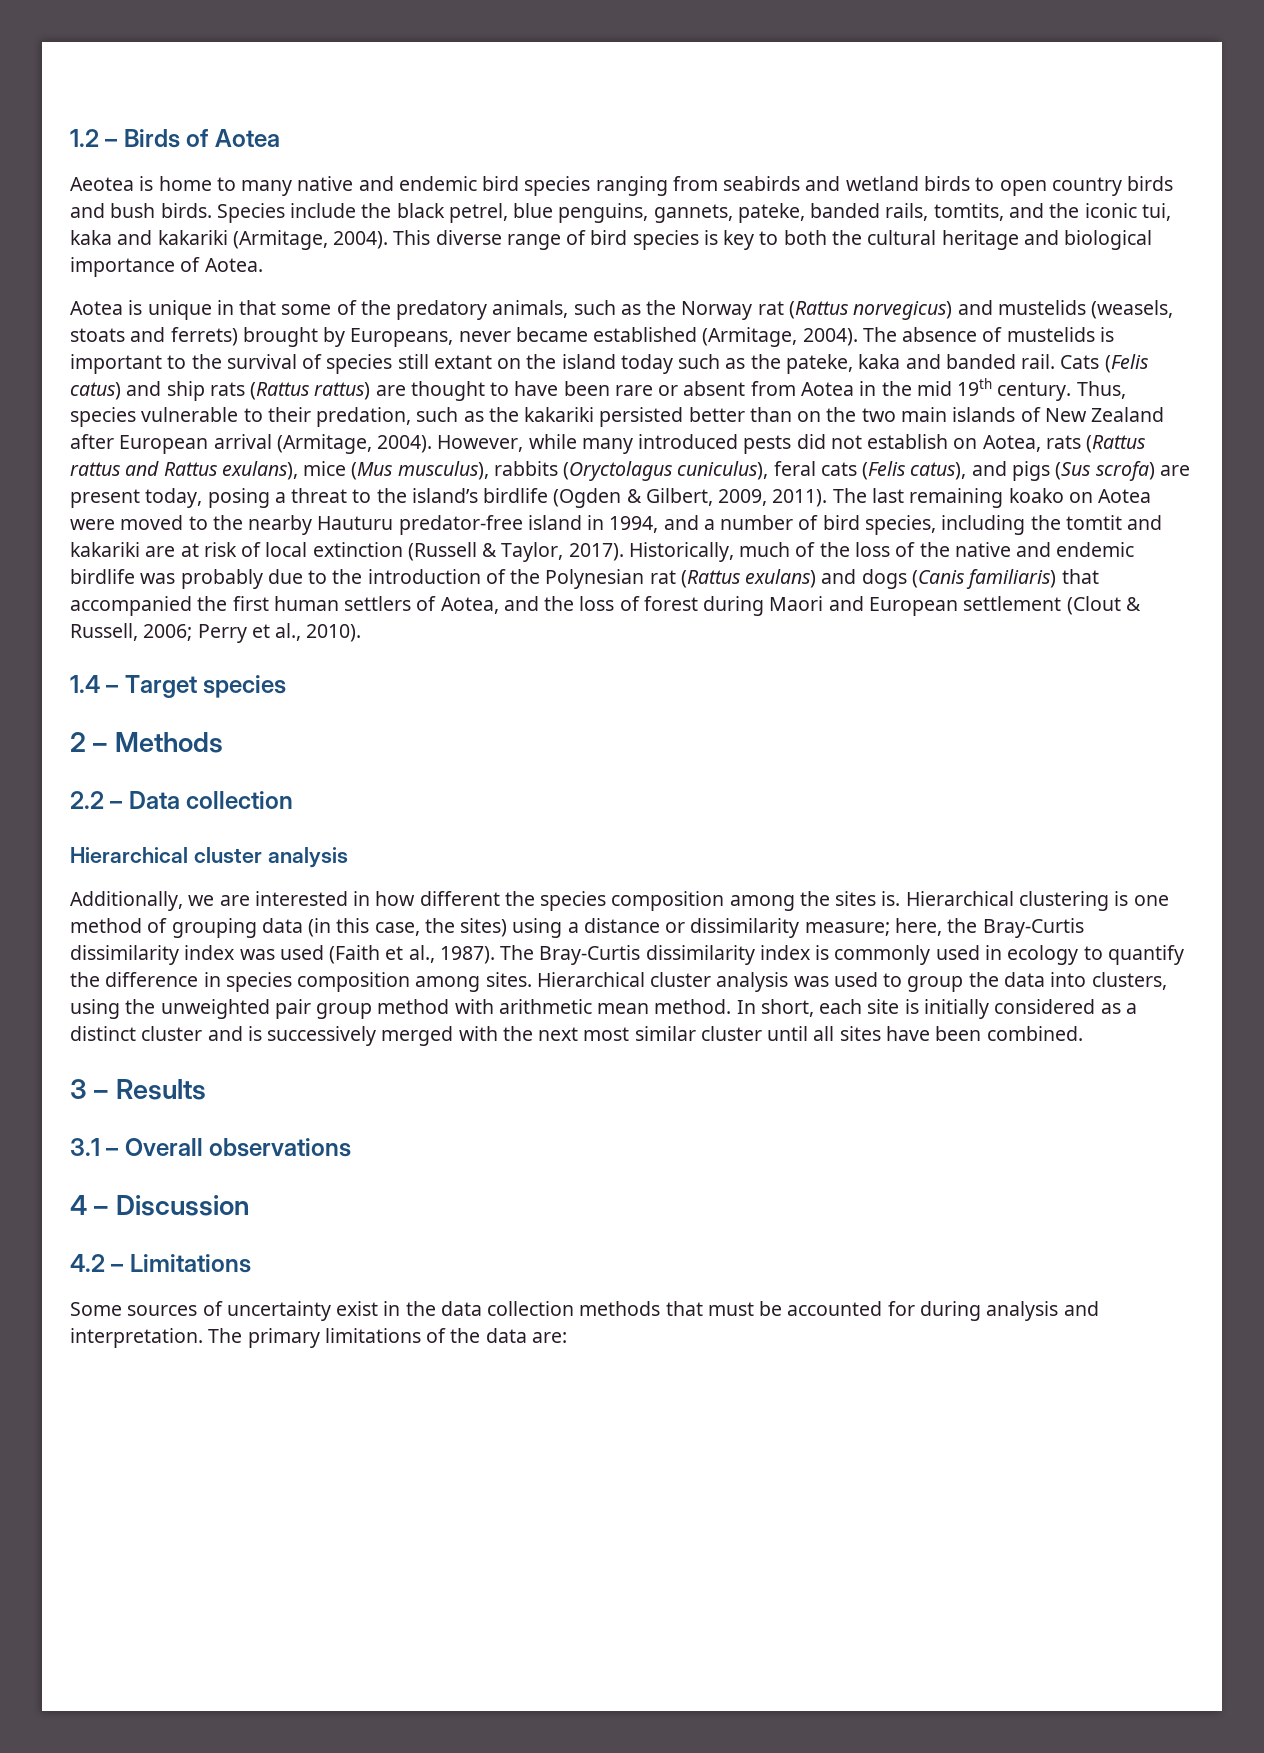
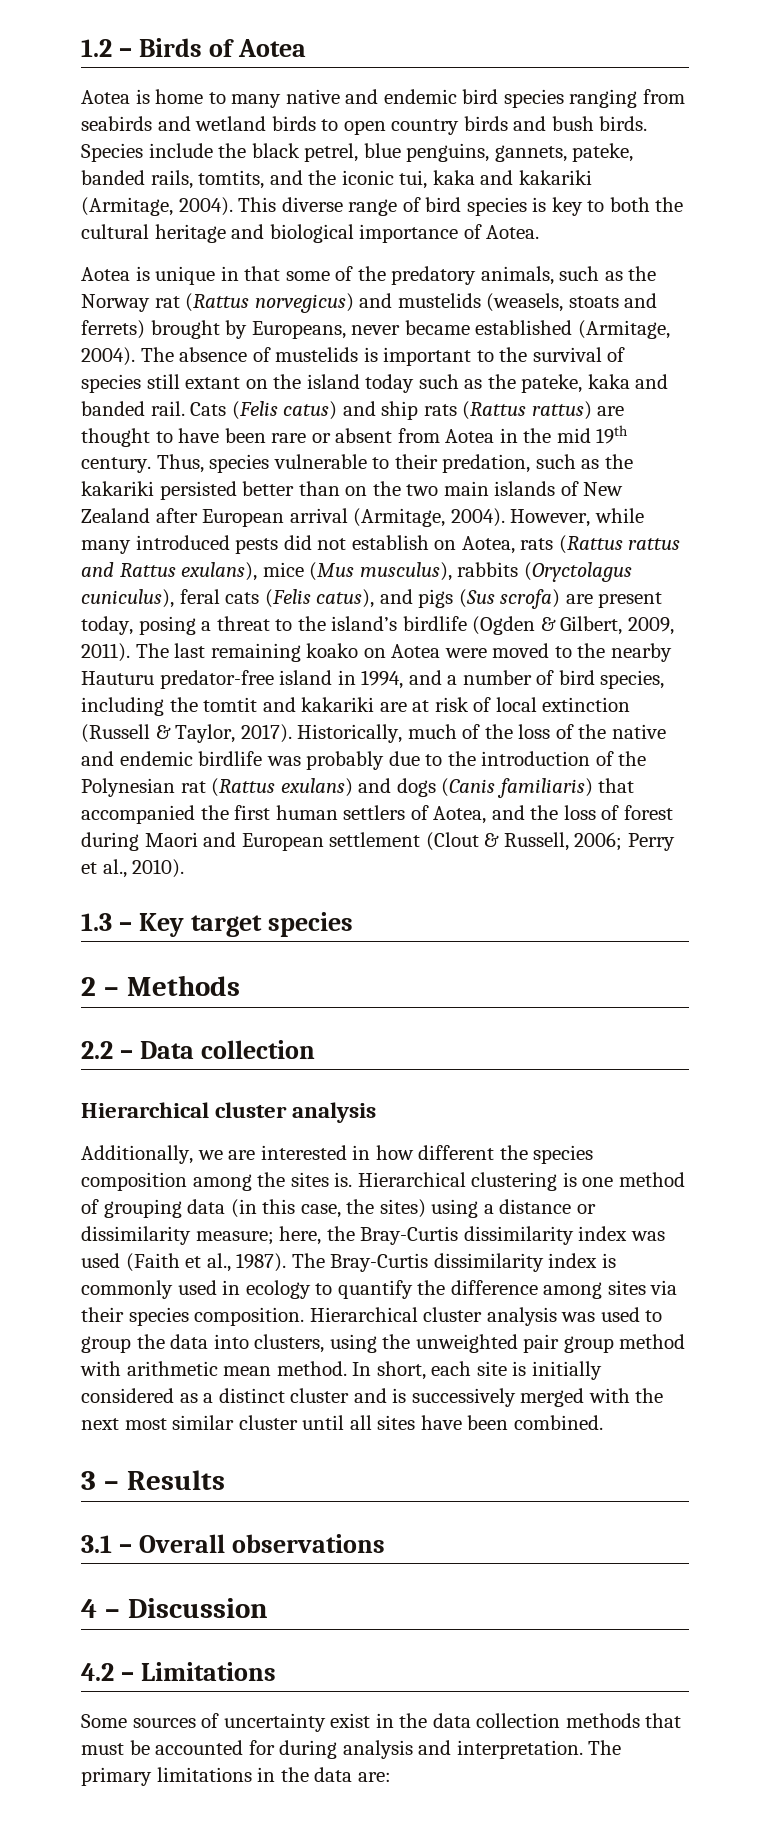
[70,177,134,191] Aeotea -> [81,90,130,104] Aotea
[70,675,197,698] 1.4 – Target -> [81,913,262,937] 1.3 – Key target
[203,972,532,992] in species composition among sites. -> [543,1280,678,1299] [81,1307,305,1326] among sites via their species composition.
[426,1328,447,1343] of -> [257,1767,276,1782] in

